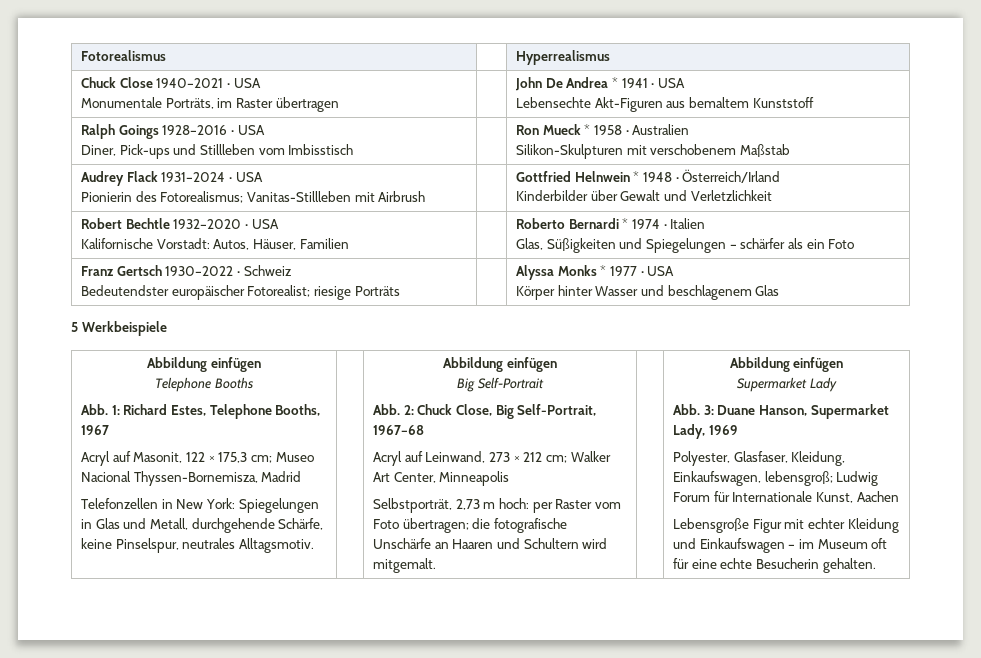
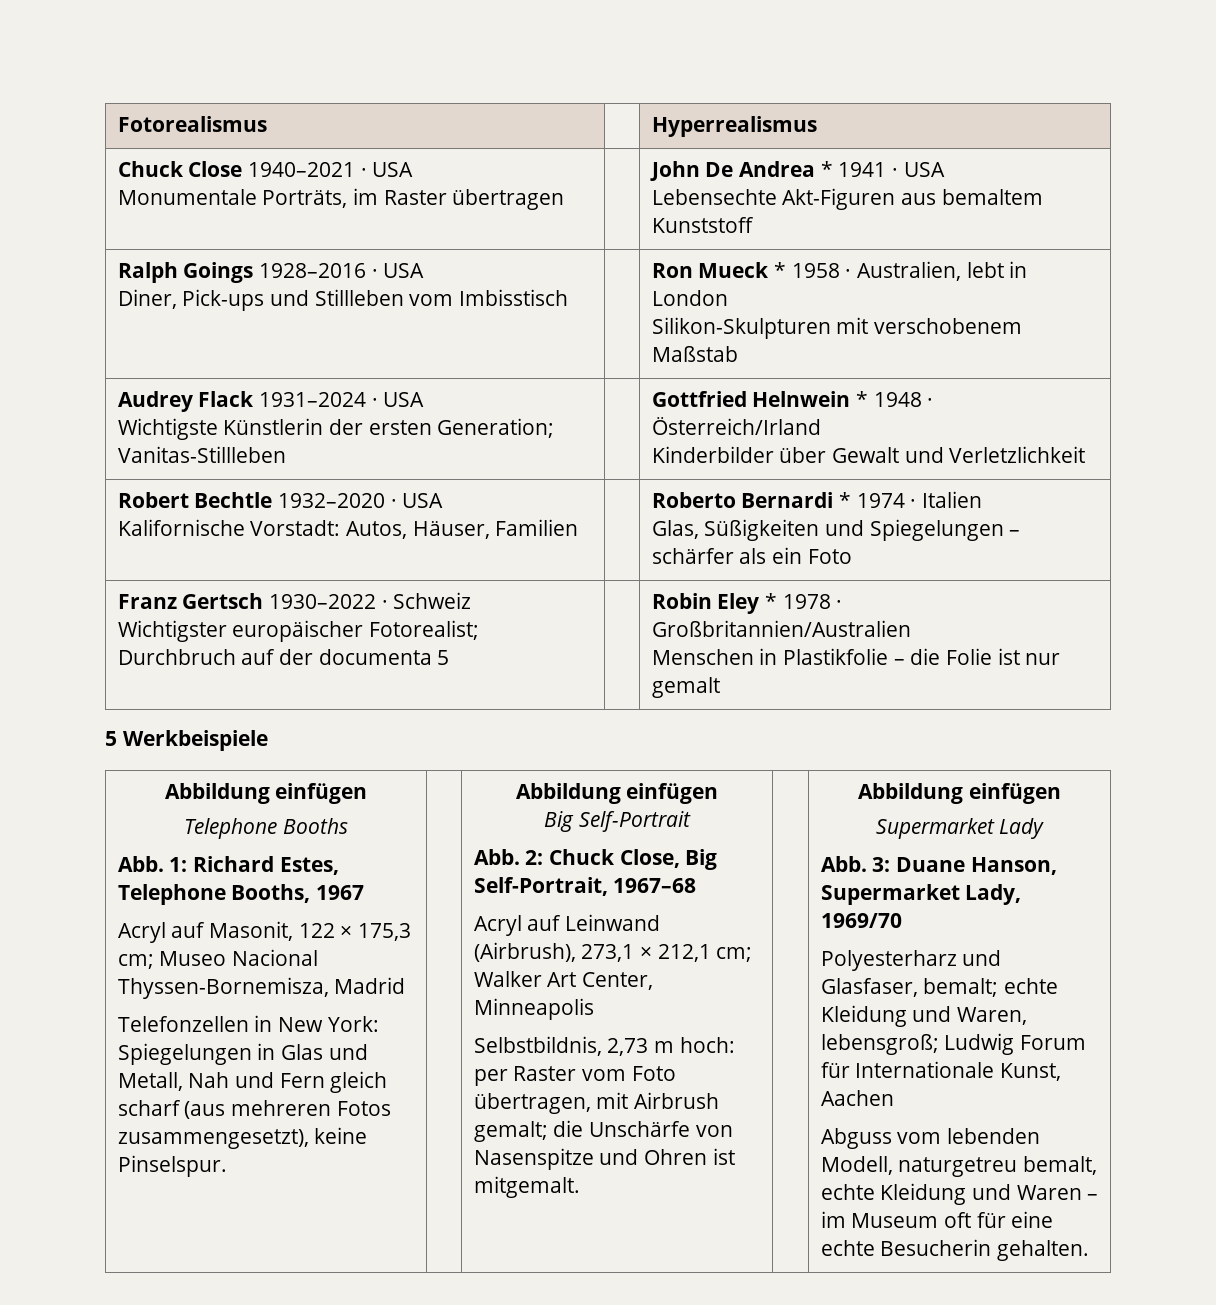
[632,124,690,135] Australien -> [856,261,1028,281] [651,290,728,306] Australien, lebt in London
[81,191,244,203] Pionierin des Fotorealismus; -> [117,418,555,440] Wichtigste Künstlerin der ersten Generation;
[354,191,426,202] mit Airbrush -> (286, 454) none
[81,285,170,296] Bedeutendster -> [117,620,227,642] Wichtigster
[313,286,400,300] [516,265,675,280] [516,285,780,300] riesige Porträts | | Alyssa Monks * 1977 · USA // Körper hinter Wasser und beschlagenem Glas -> [117,649,450,665] [651,593,843,614] [651,620,911,637] [651,648,1061,665] [651,677,720,698] Durchbruch auf der documenta 5 | | Robin Eley * 1978 · Großbritannien/Australien // Menschen in Plastikfolie – die Folie ist nur gemalt
[191,518,324,533] [81,538,314,553] durchgehende Schärfe, keine Pinselspur, neutrales Alltagsmotiv. -> [188,1071,388,1093] [117,1100,391,1119] [117,1127,368,1149] [117,1155,227,1177] Nah und Fern gleich scharf (aus mehreren Fotos zusammengesetzt), keine Pinselspur.
[425,451,543,463] Leinwand, 273 × 212 -> [564,914,660,931] [473,942,711,962] Leinwand (Airbrush), 273,1 × 212,1
[373,498,453,513] Selbstporträt, -> [473,1036,602,1056] Selbstbildnis,
[402,518,567,533] [373,538,608,549] übertragen; die fotografische Unschärfe an Haaren und Schultern wird -> [473,1092,719,1114] [473,1120,733,1142] [473,1148,735,1170] übertragen, mit Airbrush gemalt; die Unschärfe von Nasenspitze und Ohren ist
[708,425,738,435] [673,451,846,466] [673,471,762,486] 1969 // Polyester, Glasfaser, Kleidung, Einkaufswagen, -> [820,913,902,928] [820,950,1002,971] [820,978,1058,997] [820,1005,1027,1027] 1969/70 // Polyesterharz und Glasfaser, bemalt; echte Kleidung und Waren,
[673,518,899,533] [673,538,785,553] Lebensgroße Figur mit echter Kleidung und Einkaufswagen -> [820,1128,1040,1149] [820,1156,1097,1177] [820,1183,1082,1205] Abguss vom lebenden Modell, naturgetreu bemalt, echte Kleidung und Waren

